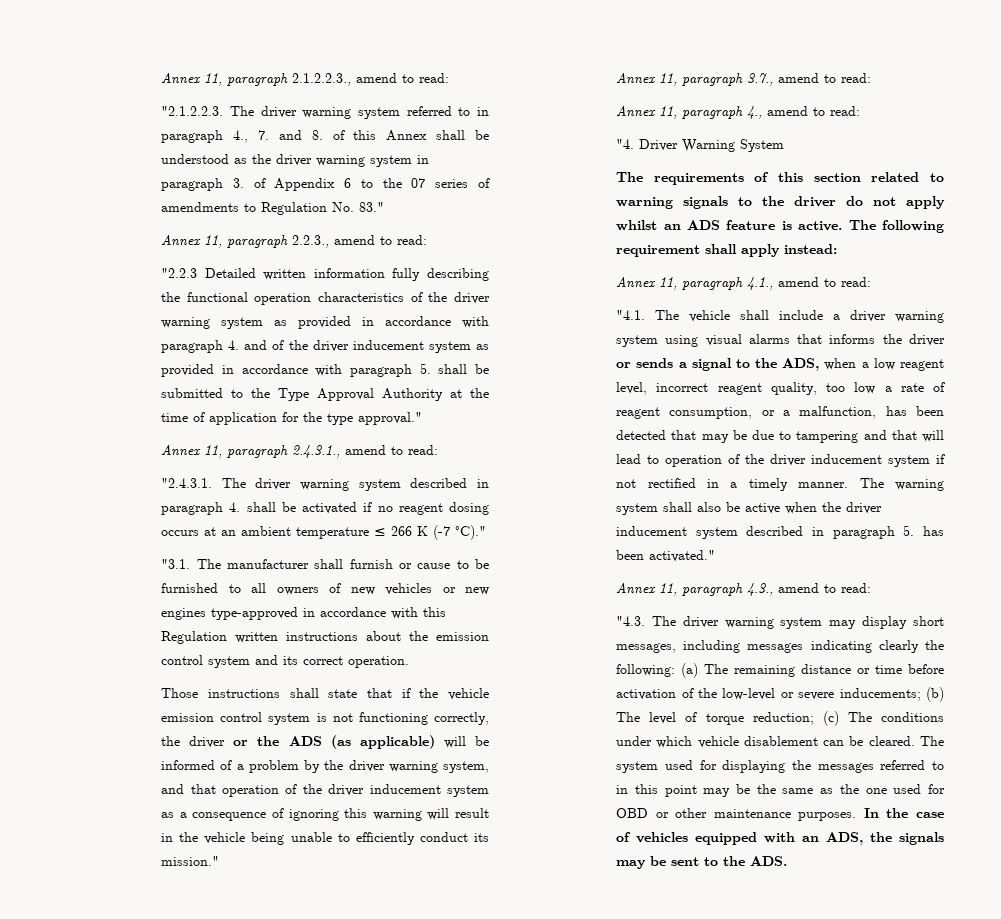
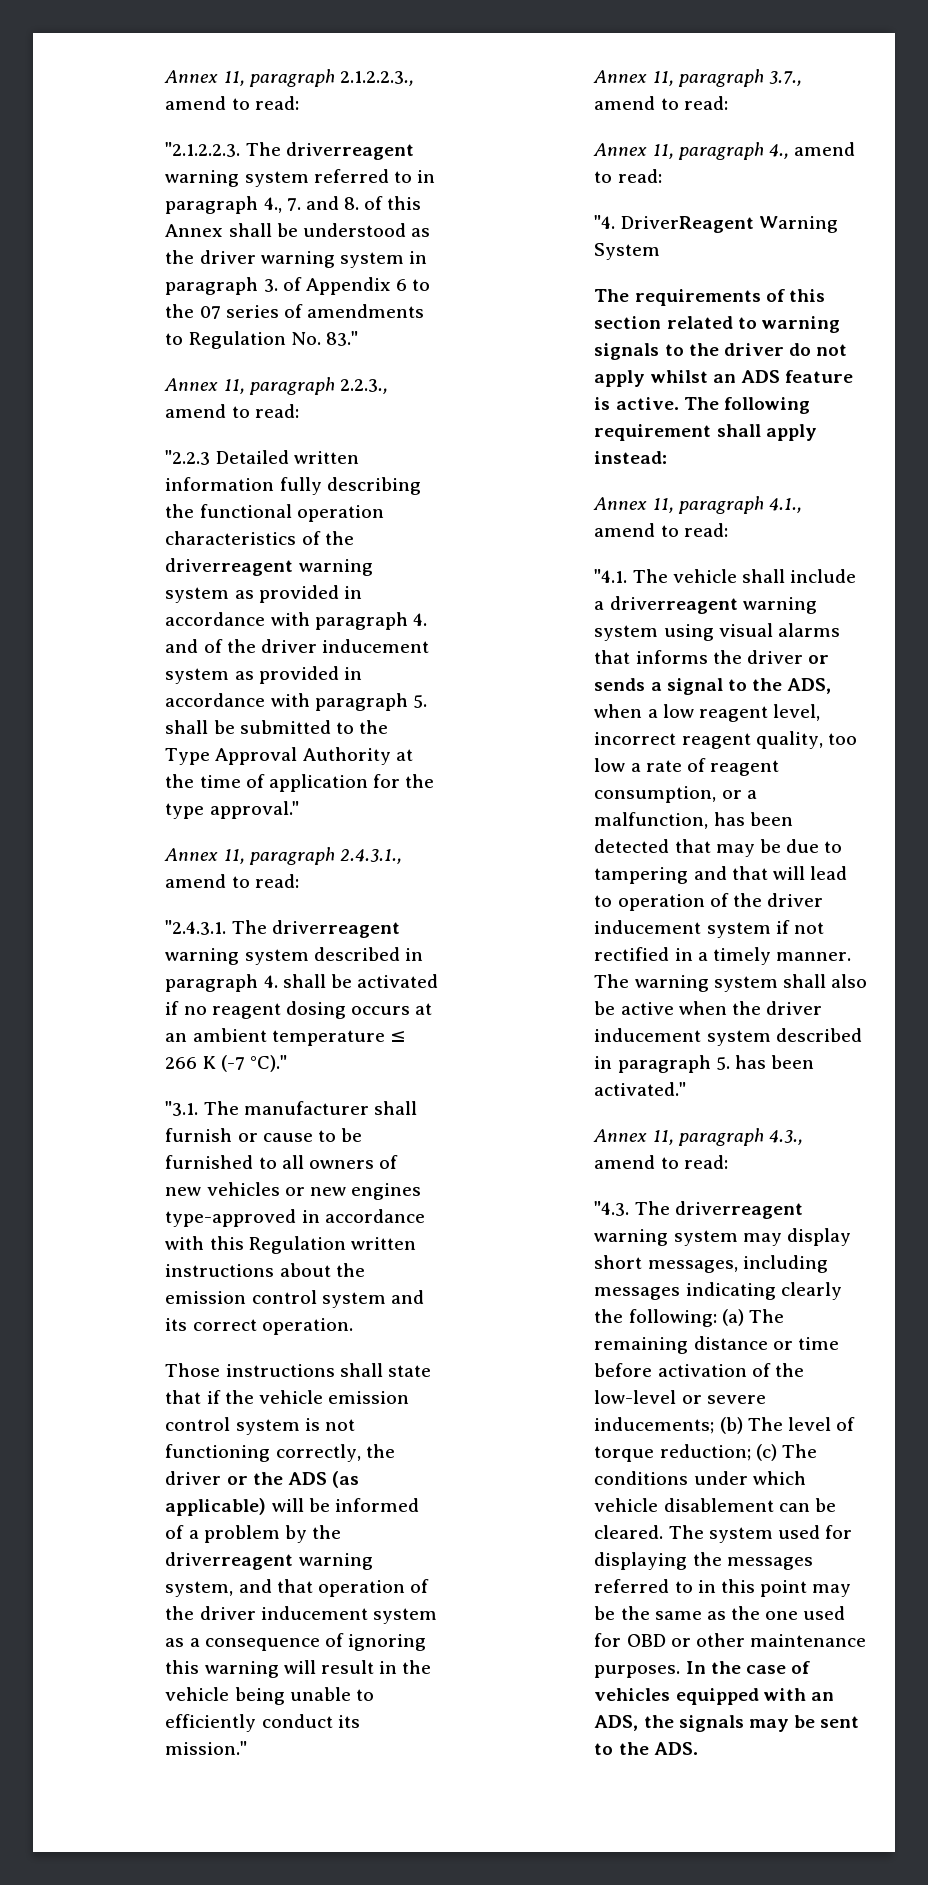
[260,106,297,118] driver -> [285,142,414,160] driverreagent
[454,292,490,304] driver -> [165,558,294,576] driverreagent
[255,478,292,490] driver -> [271,920,400,938] driverreagent
[348,760,385,772] driver -> [165,1552,294,1570] driverreagent
[639,139,679,151] Driver -> [620,216,754,233] DriverReagent
[850,310,887,322] driver -> [609,596,738,614] driverreagent
[682,616,719,628] driver -> [674,1201,803,1219] driverreagent

